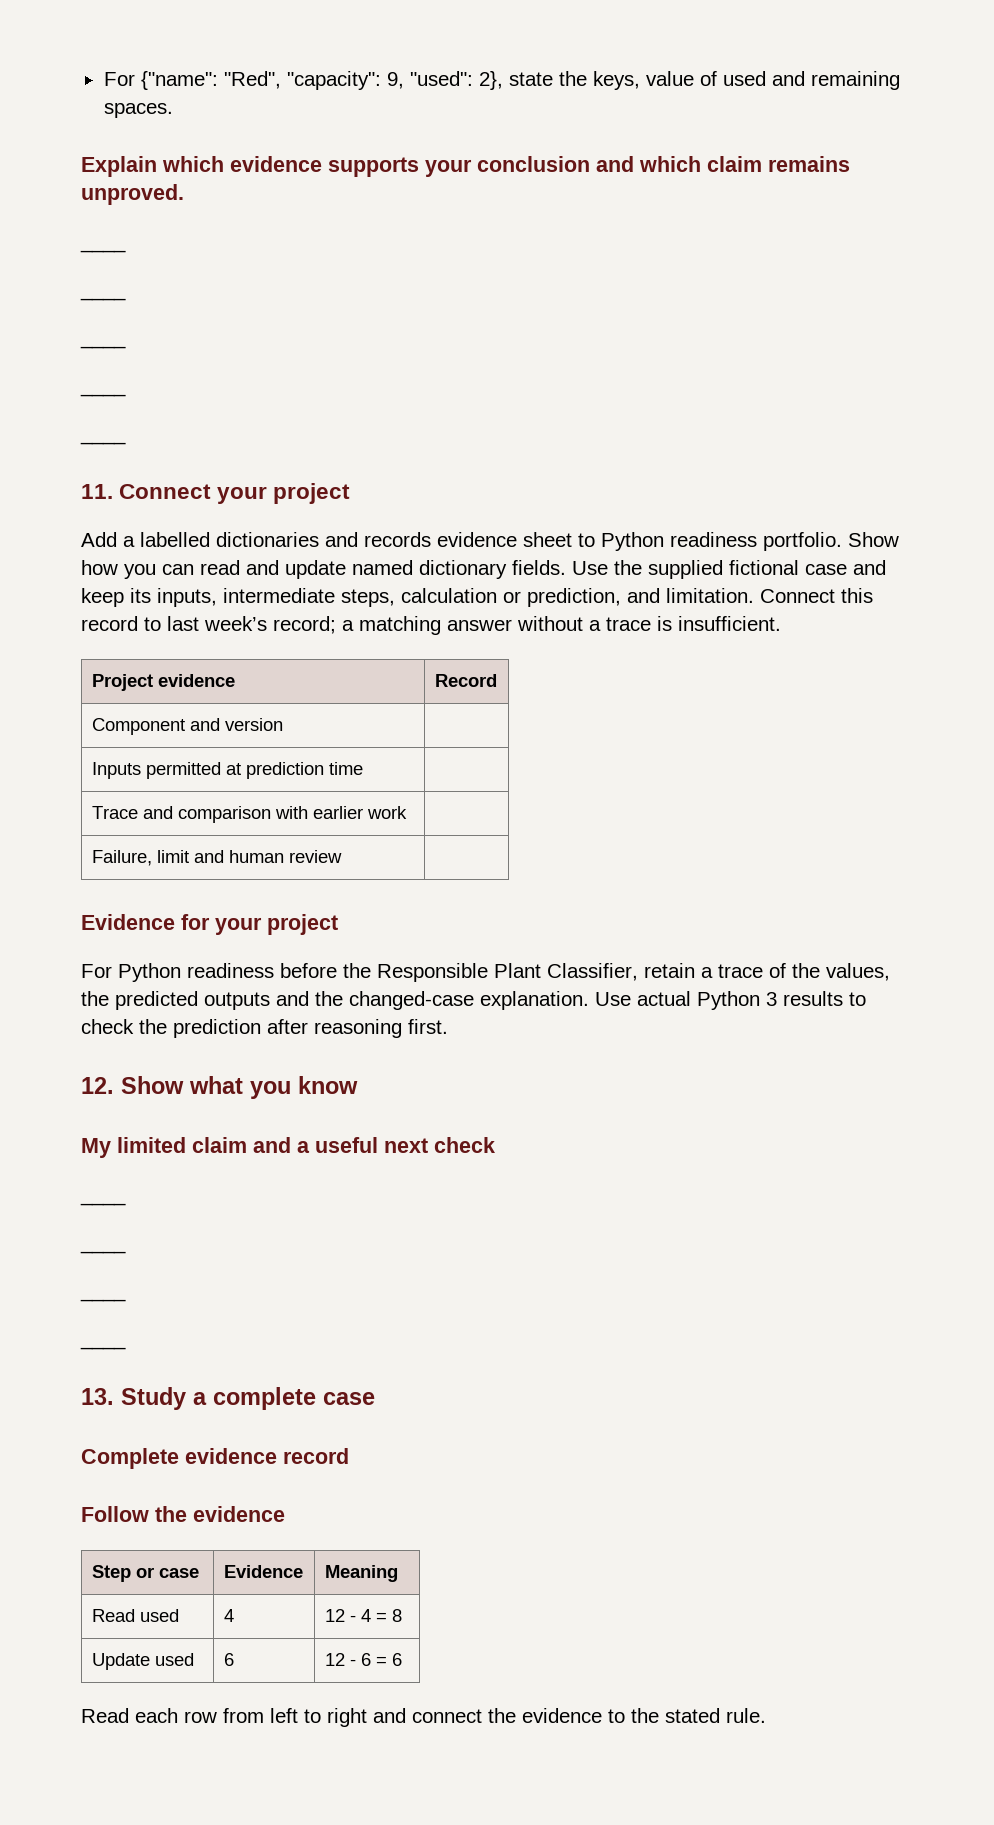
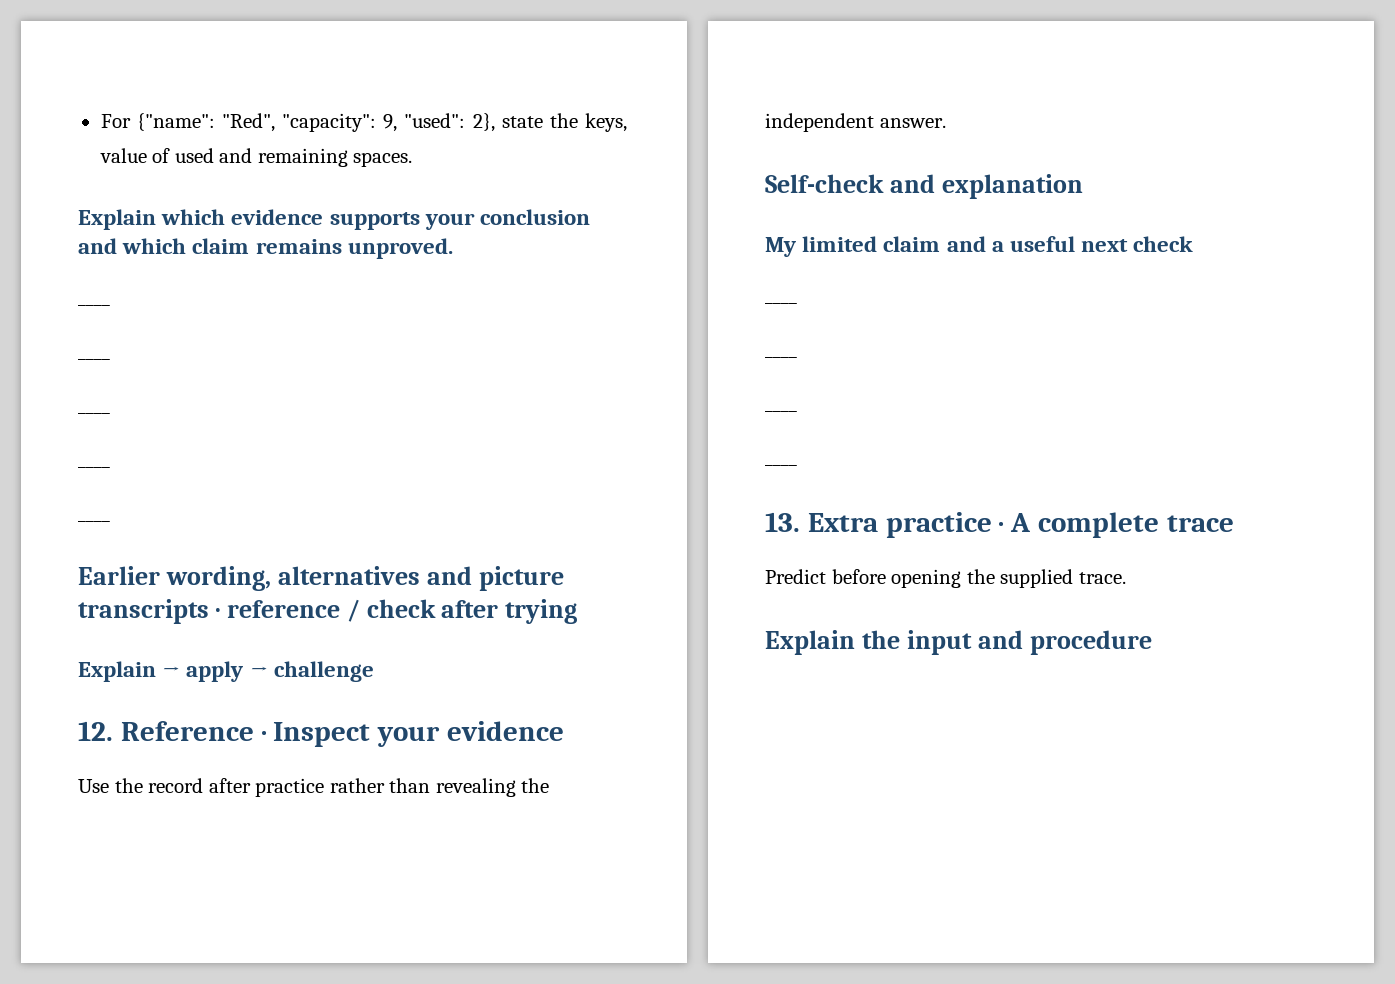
[81,483,351,504] [81,532,899,551] [81,560,886,579] [81,588,873,607] [81,616,781,635] [91,674,235,691] [434,674,497,687] [91,718,283,735] [91,762,363,779] [91,806,407,823] [91,850,342,866] [81,914,338,935] [81,963,890,982] [81,991,866,1010] [81,1019,448,1038] [81,1076,358,1099] 11. Connect your project // Add a labelled dictionaries and records evidence sheet to Python readiness portfolio. Show how you can read and update named dictionary fields. Use the supplied fictional case and keep its inputs, intermediate steps, calculation or prediction, and limitation. Connect this record to last week’s record; a matching answer without a trace is insufficient. // Project evidence | Record // Component and version | // Inputs permitted at prediction time | // Trace and comparison with earlier work | // Failure, limit and human review | // Evidence for your project // For Python readiness before the Responsible Plant Classifier, retain a trace of the values, the predicted outputs and the changed-case explanation. Use actual Python 3 results to check the prediction after reasoning first. // 12. Show what you know -> [78,566,564,591] [78,599,578,624] [78,661,374,682] [78,721,565,747] [78,778,550,797] [765,113,946,132] [765,174,1083,199] Earlier wording, alternatives and picture transcripts · reference / check after trying // Explain → apply → challenge // 12. Reference · Inspect your evidence // Use the record after practice rather than revealing the independent answer. // Self-check and explanation
[121,1387,375,1410] [81,1448,349,1469] [81,1506,285,1522] [91,1565,199,1582] [223,1565,303,1578] [324,1565,398,1582] [91,1609,179,1622] [223,1609,234,1622] [324,1609,402,1622] [91,1653,194,1670] [223,1653,234,1666] [324,1653,402,1666] [81,1708,766,1727] Study a complete case // Complete evidence record // Follow the evidence // Step or case | Evidence | Meaning // Read used | 4 | 12 - 4 = 8 // Update used | 6 | 12 - 6 = 6 // Read each row from left to right and connect the evidence to the stated rule. -> [807,512,1234,538] [765,569,1126,588] [765,630,1152,655] Extra practice · A complete trace // Predict before opening the supplied trace. // Explain the input and procedure

